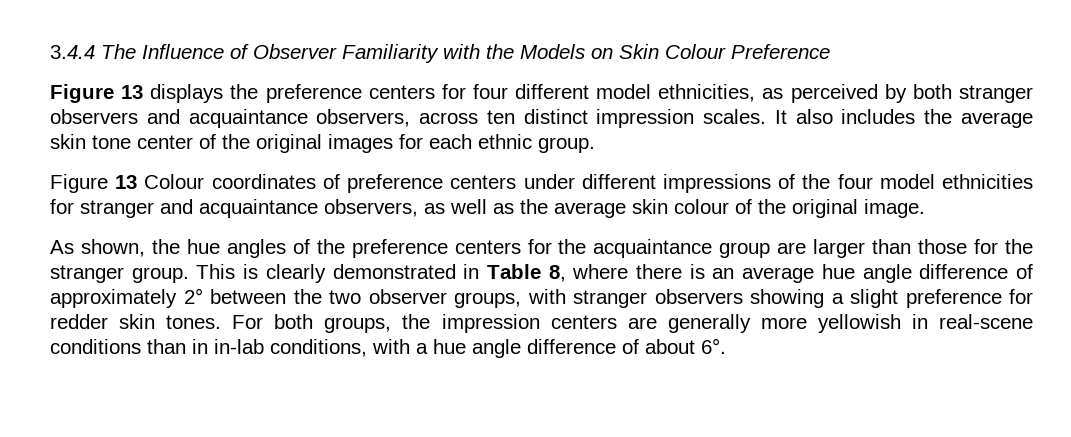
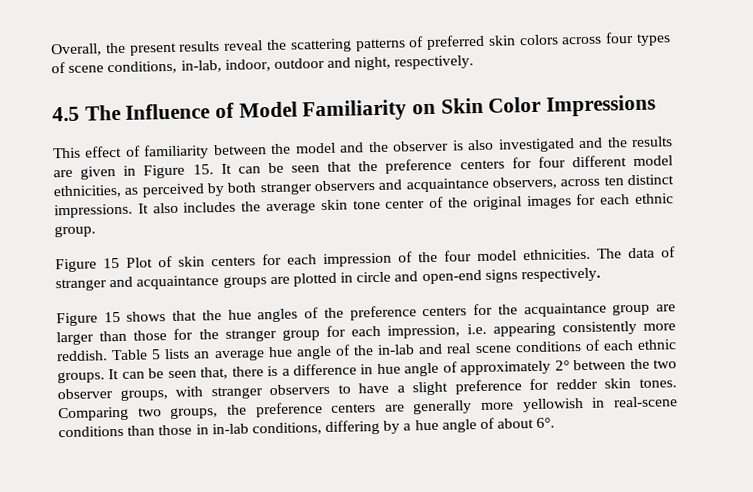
[50,44,830,63] [50,84,224,103] 3.4.4 The Influence of Observer Familiarity with the Models on Skin Colour Preference // Figure 13 displays -> [51,31,671,57] [51,55,475,75] [52,94,657,122] [53,136,674,160] [53,161,353,180] Overall, the present results reveal the scattering patterns of preferred skin colors across four types of scene conditions, in-lab, indoor, outdoor and night, respectively. // 4.5 The Influence of Model Familiarity on Skin Color Impressions // This effect of familiarity between the model and the observer is also investigated and the results are given in Figure 15. It can be seen that
[596,109,767,128] impression scales. -> [54,203,133,219] impressions.
[115,174,1033,193] [50,199,925,218] [50,239,145,257] 13 Colour coordinates of preference centers under different impressions of the four model ethnicities for stranger and acquaintance observers, as well as the average skin colour of the original image. // As shown, -> [103,246,676,269] [55,267,602,292] [56,310,198,327] 15 Plot of skin centers for each impression of the four model ethnicities. The data of stranger and acquaintance groups are plotted in circle and open-end signs respectively. // Figure 15 shows that
[131,264,1009,283] group. This is clearly demonstrated in Table 8, where there is an average hue angle difference -> [281,320,676,341] [56,339,678,362] [57,362,440,384] group for each impression, i.e. appearing consistently more reddish. Table 5 lists an average hue angle of the in-lab and real scene conditions of each ethnic groups. It can be seen that, there is a difference in hue angle
[750,289,824,308] showing -> [337,382,390,394] to have
[232,314,314,329] For both -> [58,406,162,422] Comparing two
[441,314,540,333] impression -> [255,402,323,418] preference
(186, 346) none -> [158,424,193,436] those
[372,339,410,354] with -> [325,419,401,436] differing by
[527,339,616,354] difference -> (477, 426) none

